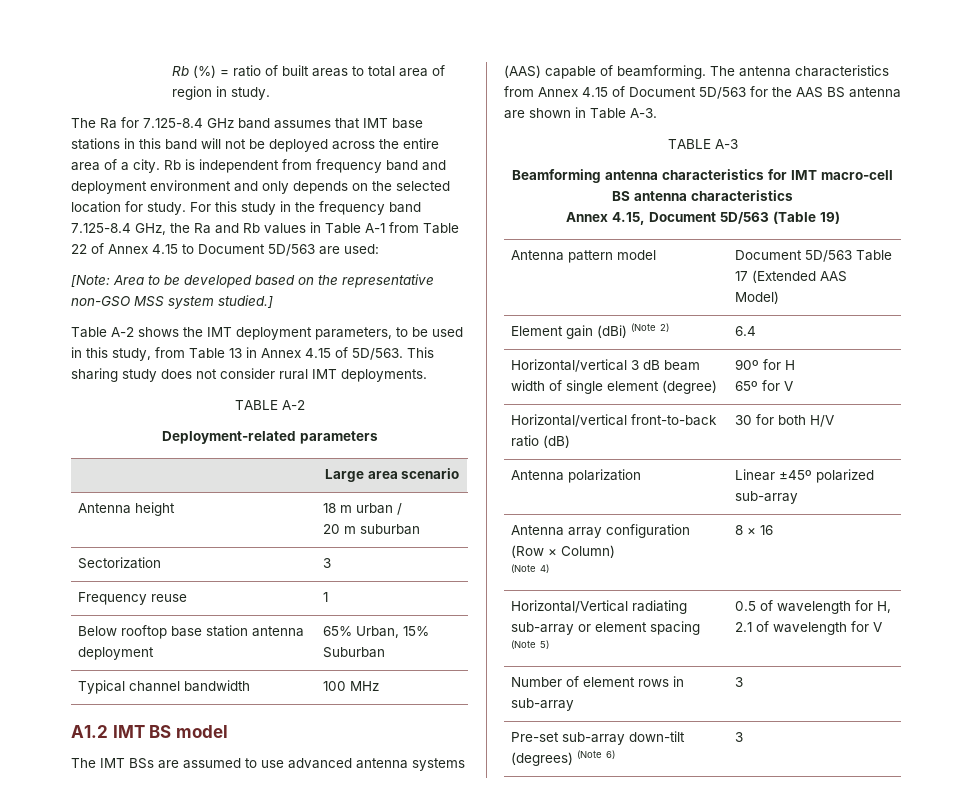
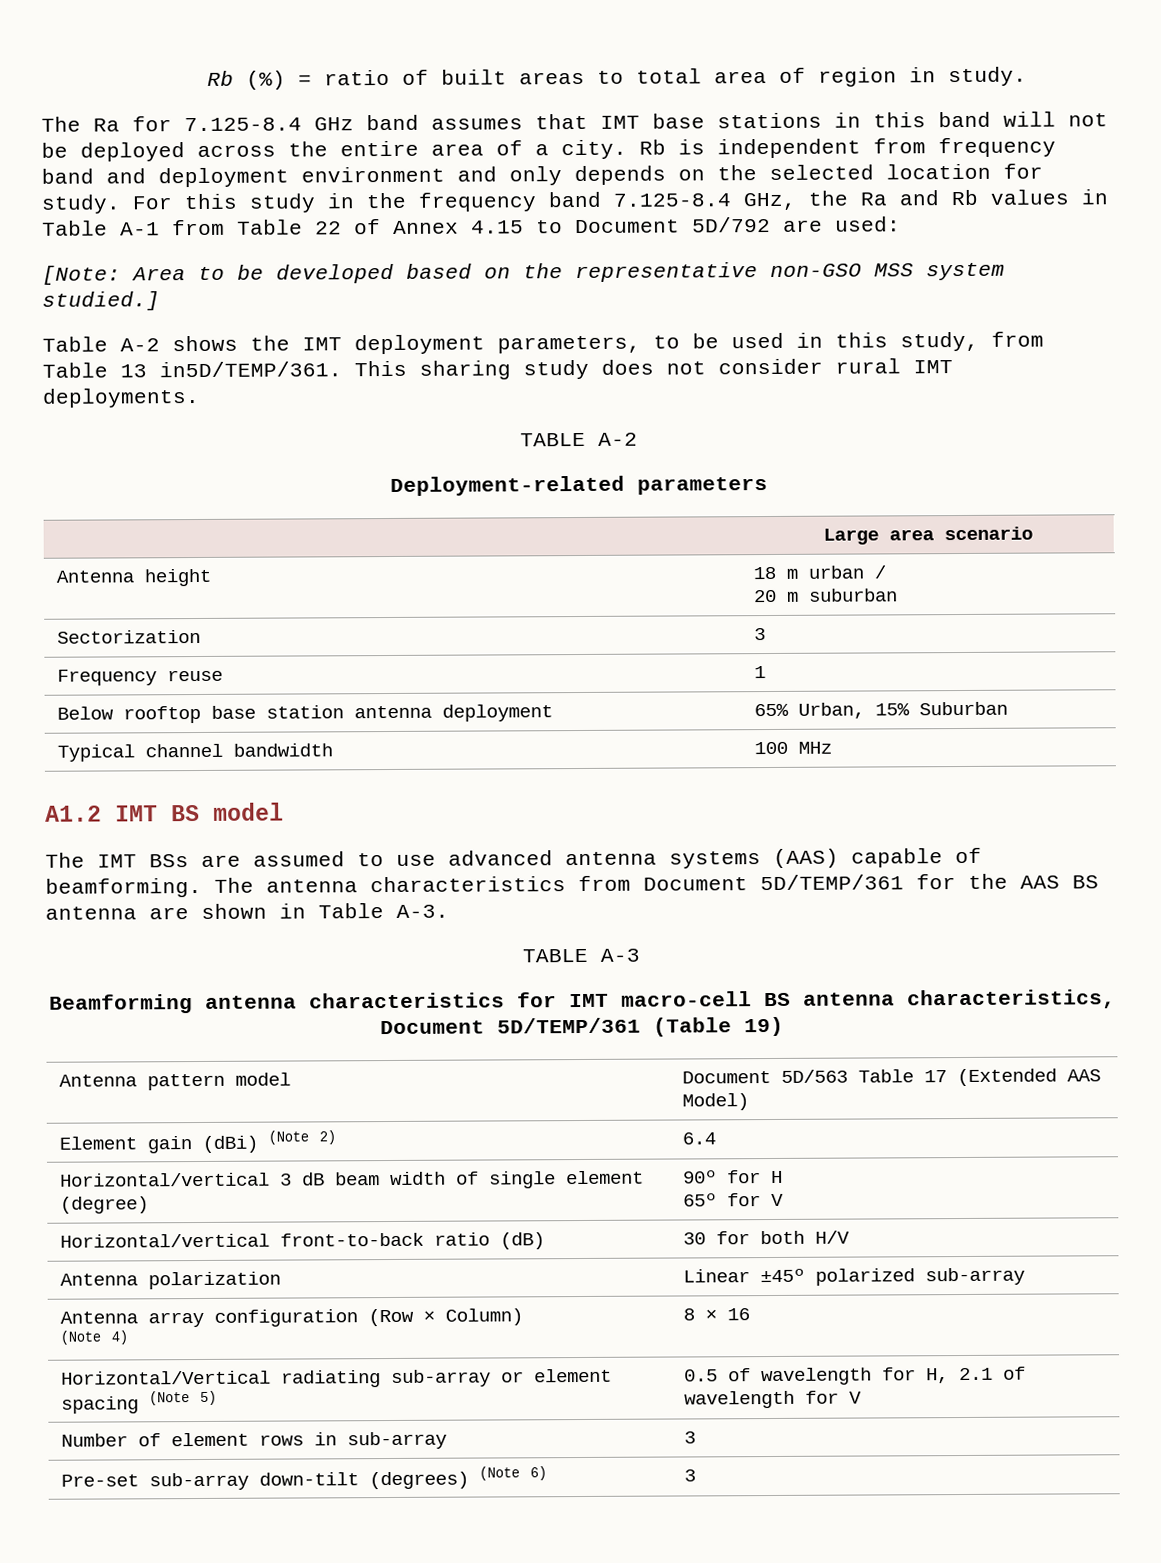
[268,244,315,256] 5D/563 -> [692,216,771,233] 5D/792
[246,347,403,360] in Annex 4.15 of 5D/563. -> [159,361,342,378] in5D/TEMP/361.
[538,86,746,99] Annex 4.15 of Document 5D/563 -> [643,874,904,891] Document 5D/TEMP/361
[691,190,793,201] [565,212,769,225] characteristics // Annex 4.15, Document 5D/563 -> [906,989,1116,1010] [380,1017,641,1035] characteristics, Document 5D/TEMP/361

